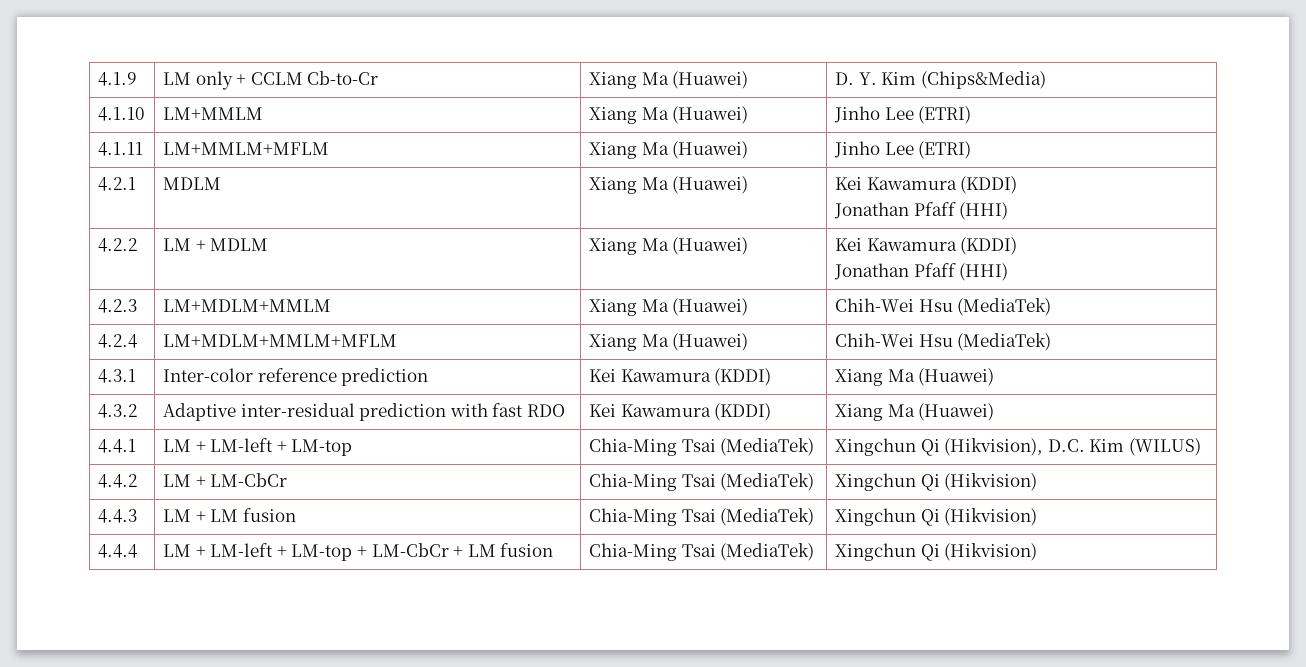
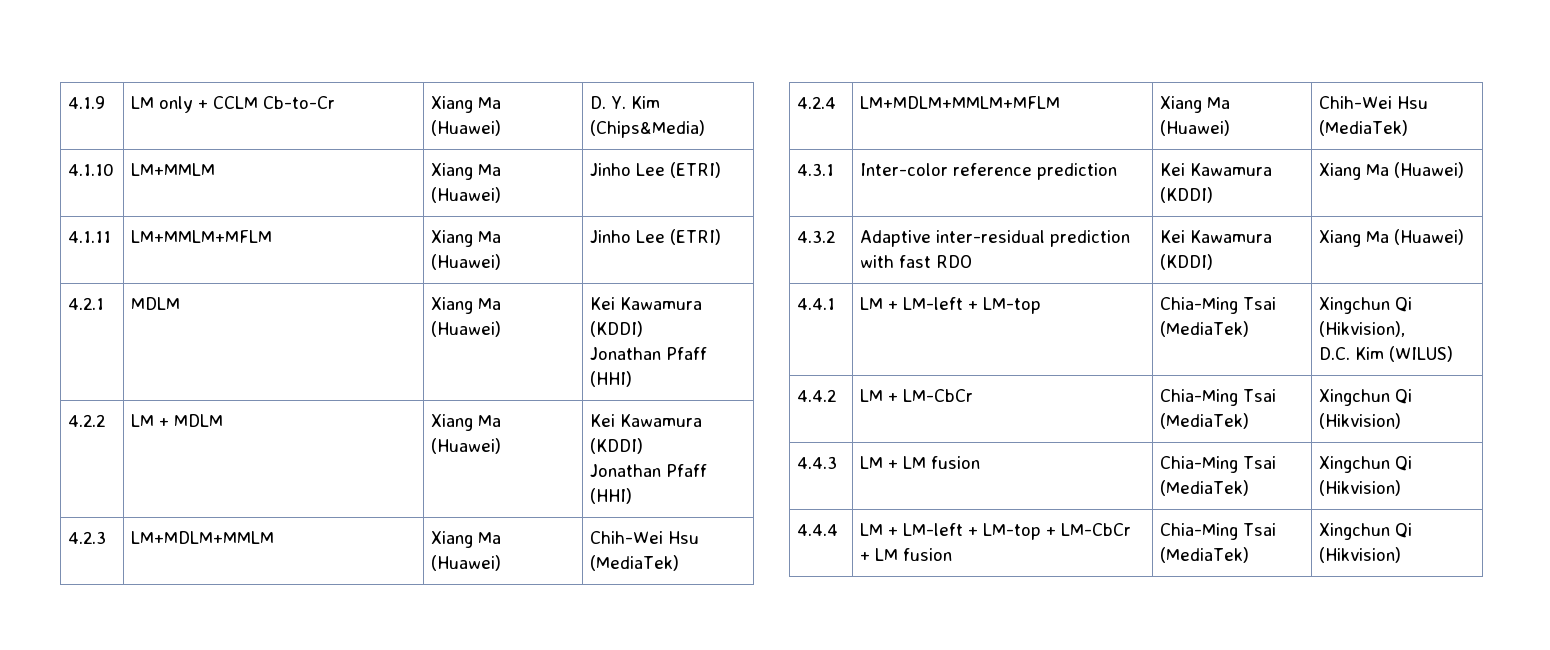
(1044, 447) none -> (1406, 329) //

